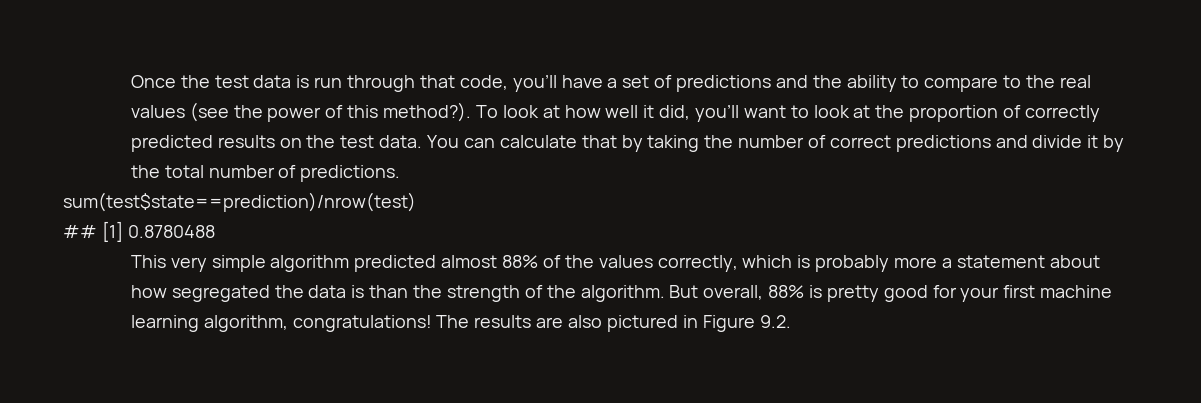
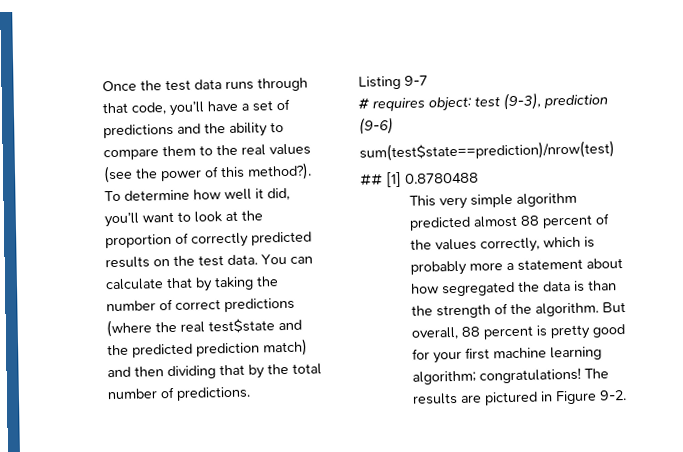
[296,75,343,88] is run -> [224,80,254,91] runs
(999, 84) none -> [161,145,196,157] them
[502,105,560,118] look at -> [123,189,190,201] determine
[995,135,1099,148] and divide it -> [105,318,302,338] [106,338,308,358] [106,364,245,380] (where the real test$state and the predicted prediction match) and then dividing that
(401, 173) none -> [358,75,428,90] [358,92,608,112] [359,117,394,135] // Listing 9-7 // # requires object: test (9-3), prediction (9-6)
[502,255,539,268] 88% -> [519,214,593,229] 88 percent
[768,285,805,298] 88% -> [460,325,534,340] 88 percent
[203,315,288,332] algorithm, -> [411,370,476,385] algorithm;
[568,315,603,328] also -> (482, 398) none
[759,315,791,328] 9.2. -> [598,390,627,401] 9-2.

